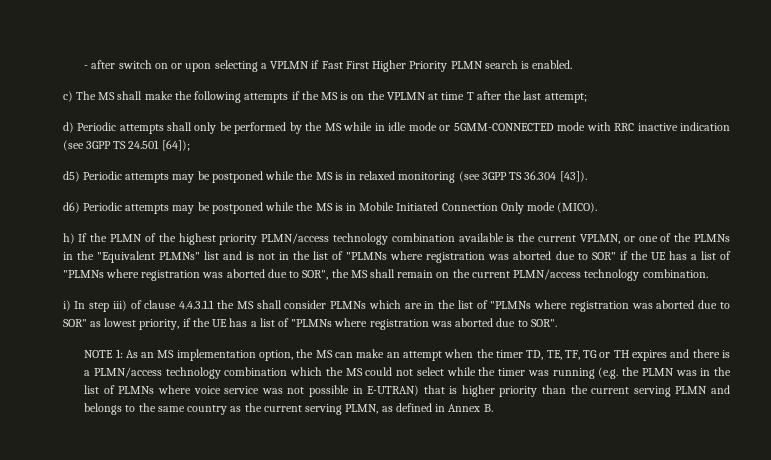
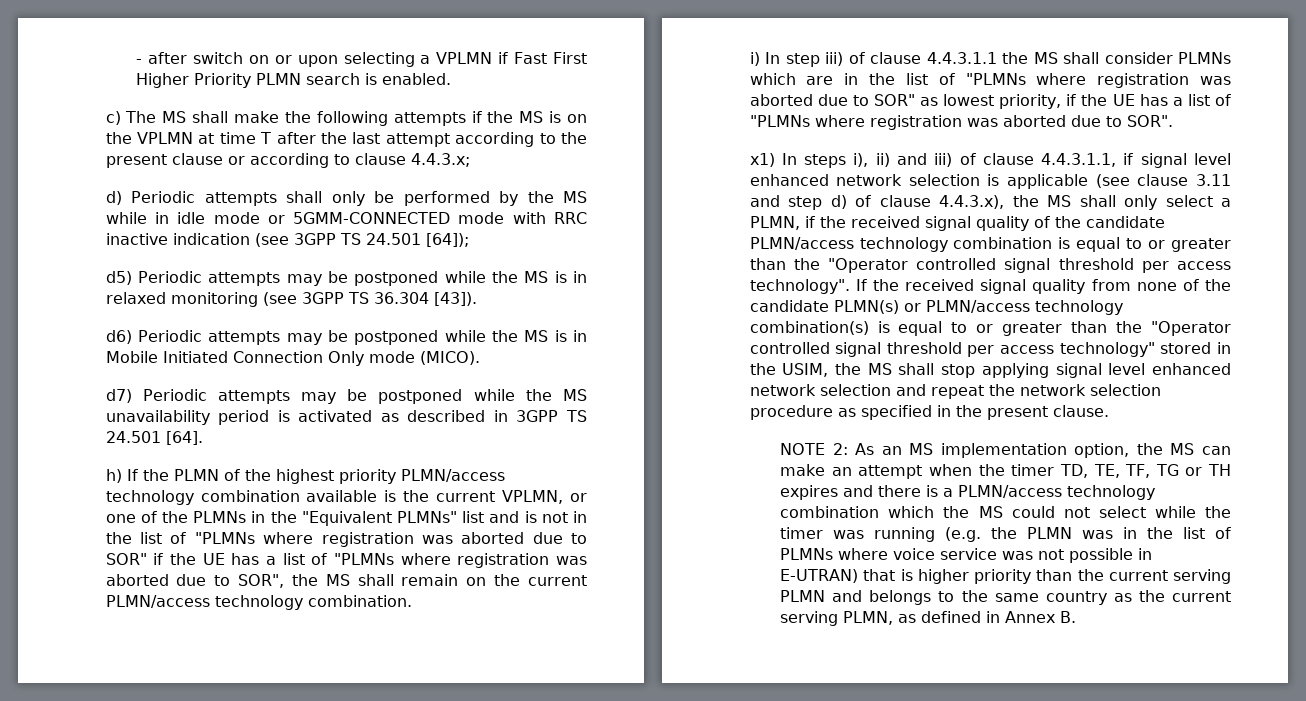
[544,93,587,103] attempt; -> [385,132,587,147] [105,153,470,168] attempt according to the present clause or according to clause 4.4.3.x;
(598, 207) none -> [105,389,588,404] [105,410,588,425] [105,431,203,445] // d7) Periodic attempts may be postponed while the MS unavailability period is activated as described in 3GPP TS 24.501 [64].
(557, 323) none -> [749,153,1231,168] [749,174,1231,189] [749,195,1231,210] [749,216,1165,231] [749,237,1231,252] [749,258,1231,273] [749,279,1231,294] [749,300,1123,315] [749,321,1231,336] [749,342,1231,357] [749,363,1231,378] [749,384,1161,399] [749,405,1109,420] // x1) In steps i), ii) and iii) of clause 4.4.3.1.1, if signal level enhanced network selection is applicable (see clause 3.11 and step d) of clause 4.4.3.x), the MS shall only select a PLMN, if the received signal quality of the candidate PLMN/access technology combination is equal to or greater than the "Operator controlled signal threshold per access technology". If the received signal quality from none of the candidate PLMN(s) or PLMN/access technology combination(s) is equal to or greater than the "Operator controlled signal threshold per access technology" stored in the USIM, the MS shall stop applying signal level enhanced network selection and repeat the network selection procedure as specified in the present clause.
[115,349,123,358] 1: -> [832,443,848,455] 2:

